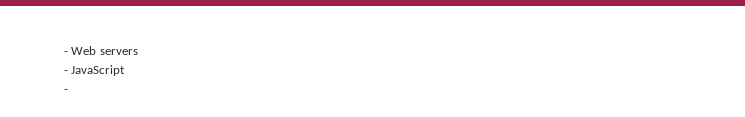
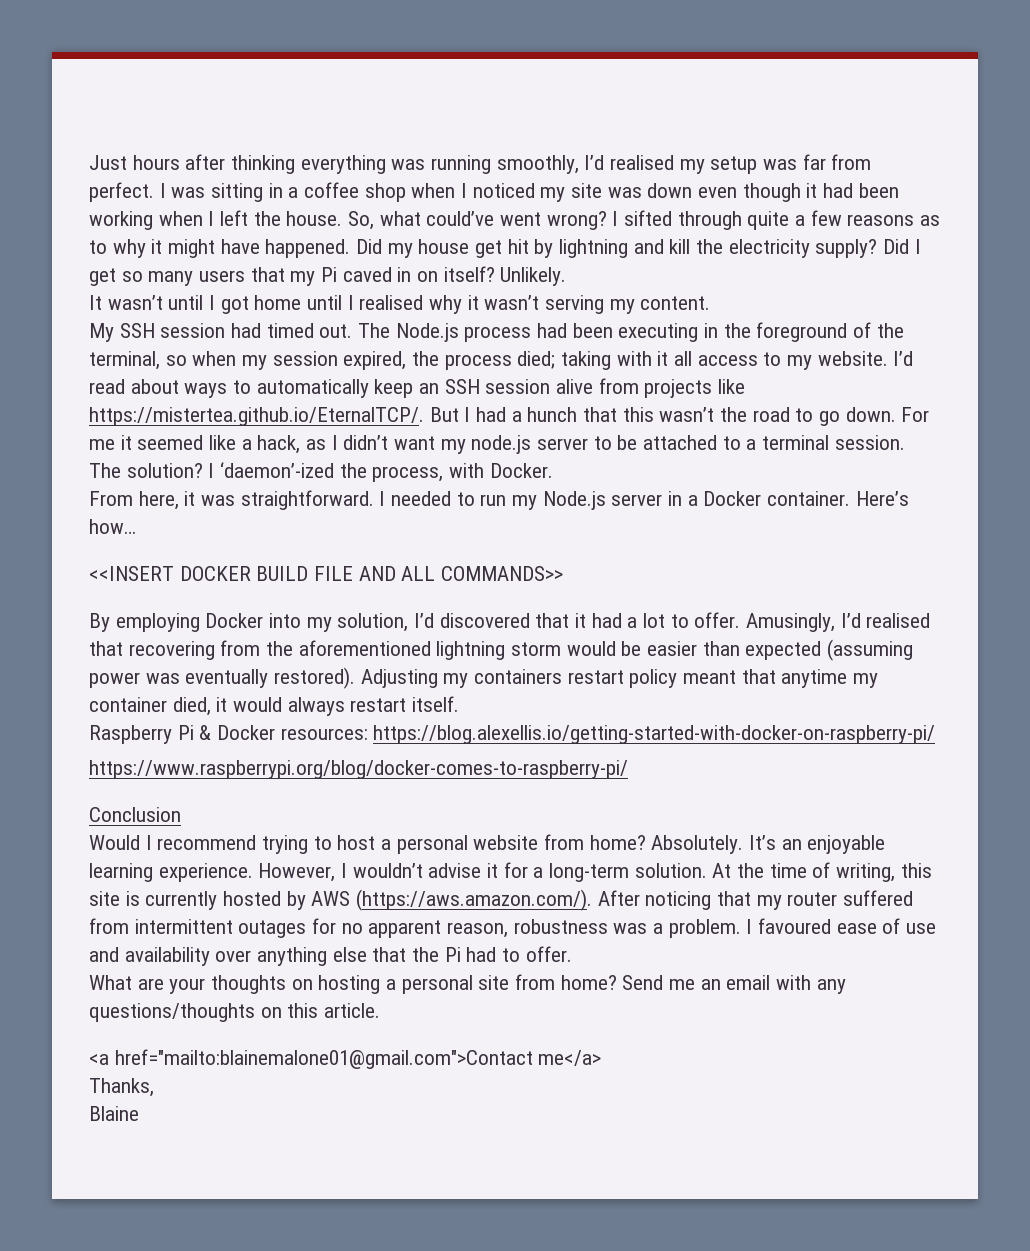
[64,46,138,55] [64,65,126,76] [64,89,68,93] - Web servers // - JavaScript // - -> [89,154,872,174] [89,182,899,202] [89,210,941,230] [89,239,921,258] [89,266,567,286] [89,295,711,314] [89,322,904,342] [89,351,914,370] [89,378,746,398] [89,407,930,426] [89,435,905,454] [89,462,553,482] [89,490,909,510] [89,519,136,534] [89,566,564,581] [89,612,931,632] [89,639,914,661] [89,667,879,689] [89,696,460,716] [89,725,936,744] [89,760,628,779] [89,807,181,822] [89,834,886,854] [89,862,932,882] [89,889,914,911] [89,918,937,938] [89,946,572,966] [89,974,846,994] [89,1003,381,1022] [89,1049,602,1069] [89,1078,154,1097] [89,1106,139,1121] Just hours after thinking everything was running smoothly, I’d realised my setup was far from perfect. I was sitting in a coffee shop when I noticed my site was down even though it had been working when I left the house. So, what could’ve went wrong? I sifted through quite a few reasons as to why it might have happened. Did my house get hit by lightning and kill the electricity supply? Did I get so many users that my Pi caved in on itself? Unlikely. // It wasn’t until I got home until I realised why it wasn’t serving my content. // My SSH session had timed out. The Node.js process had been executing in the foreground of the terminal, so when my session expired, the process died; taking with it all access to my website. I’d read about ways to automatically keep an SSH session alive from projects like https://mistertea.github.io/EternalTCP/. But I had a hunch that this wasn’t the road to go down. For me it seemed like a hack, as I didn’t want my node.js server to be attached to a terminal session. The solution? I ‘daemon’-ized the process, with Docker. // From here, it was straightforward. I needed to run my Node.js server in a Docker container. Here’s how… // <<INSERT DOCKER BUILD FILE AND ALL COMMANDS>> // By employing Docker into my solution, I’d discovered that it had a lot to offer. Amusingly, I’d realised that recovering from the aforementioned lightning storm would be easier than expected (assuming power was eventually restored). Adjusting my containers restart policy meant that anytime my container died, it would always restart itself. // Raspberry Pi & Docker resources: https://blog.alexellis.io/getting-started-with-docker-on-raspberry-pi/ // https://www.raspberrypi.org/blog/docker-comes-to-raspberry-pi/ // Conclusion // Would I recommend trying to host a personal website from home? Absolutely. It’s an enjoyable learning experience. However, I wouldn’t advise it for a long-term solution. At the time of writing, this site is currently hosted by AWS (https://aws.amazon.com/). After noticing that my router suffered from intermittent outages for no apparent reason, robustness was a problem. I favoured ease of use and availability over anything else that the Pi had to offer. // What are your thoughts on hosting a personal site from home? Send me an email with any questions/thoughts on this article. // <a href="mailto:blainemalone01@gmail.com">Contact me</a> // Thanks, // Blaine

